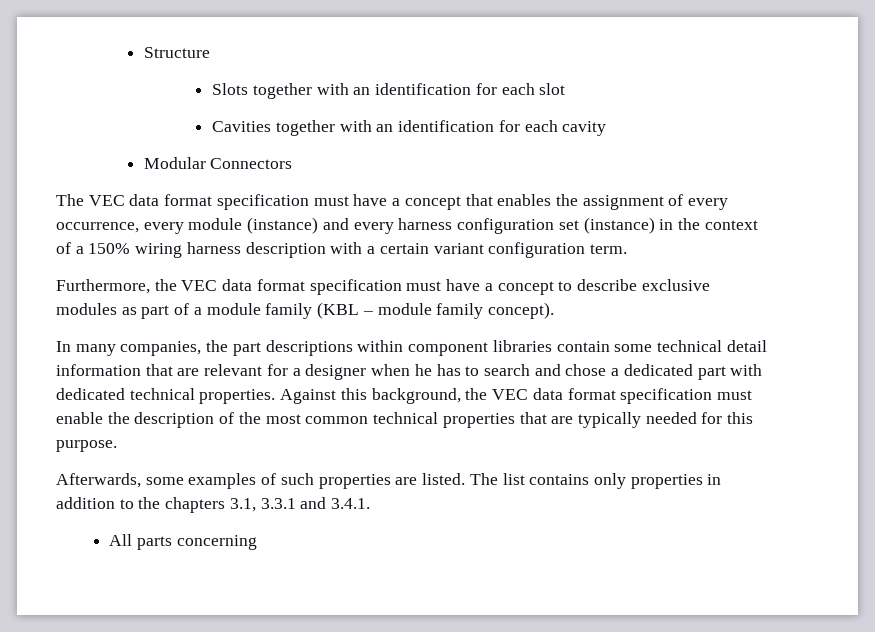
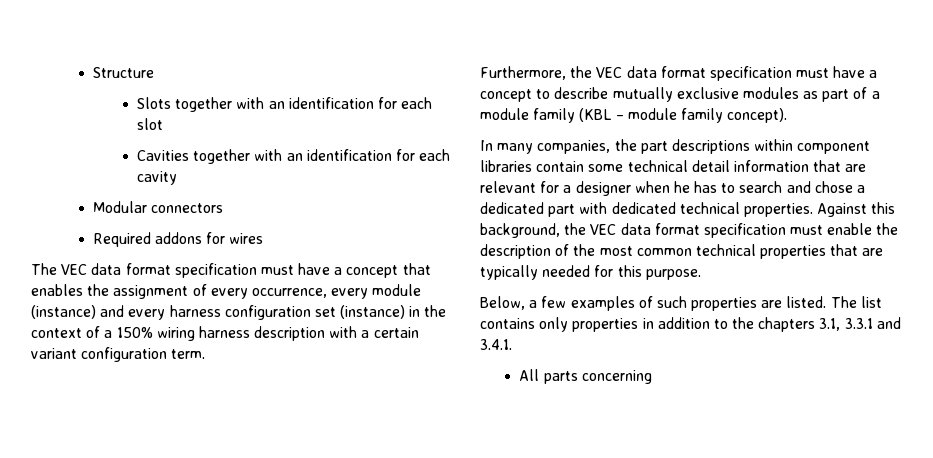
[210,158,293,169] Connectors -> [150,203,223,213] [92,232,264,247] connectors // Required addons for wires
(637, 285) none -> [612,87,673,102] mutually
[56,473,184,488] Afterwards, some -> [480,296,567,310] Below, a few

